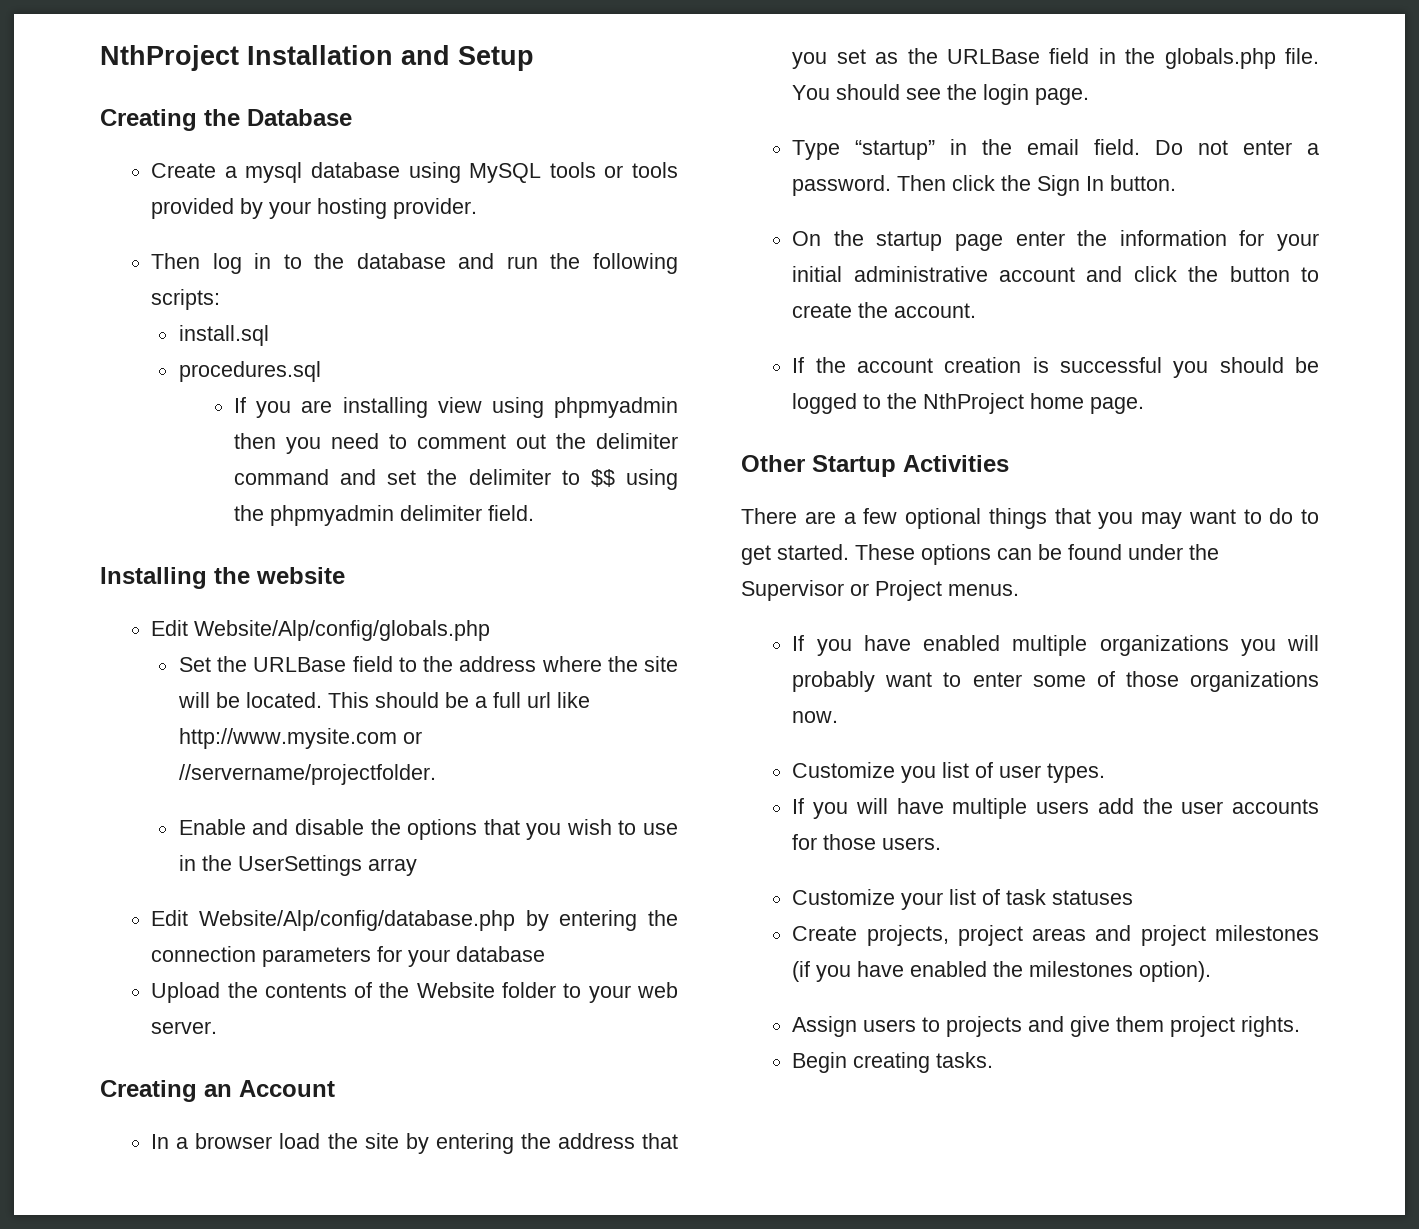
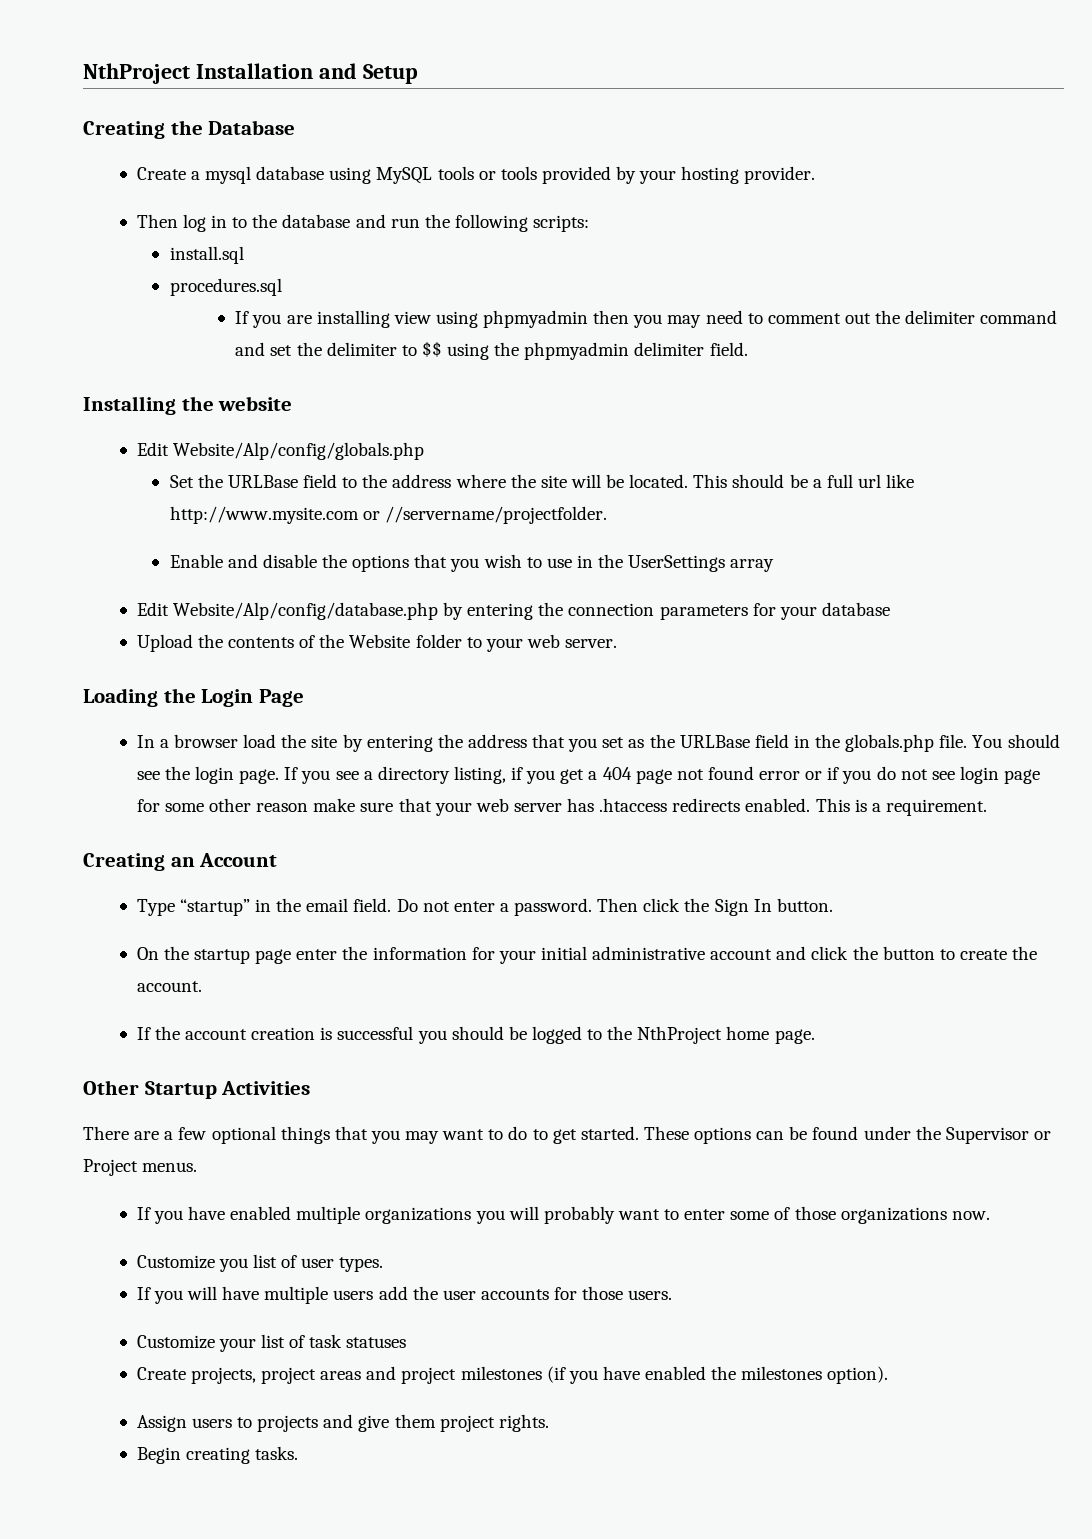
(322, 445) none -> [667,315,702,328] may
[100,1080,335,1102] Creating an Account -> [83,688,304,707] Loading the Login Page
(1090, 96) none -> [284,766,1041,784] [136,798,987,816] [83,853,278,871] If you see a directory listing, if you get a 404 page not found error or if you do not see login page for some other reason make sure that your web server has .htaccess redirects enabled. This is a requirement. // Creating an Account

